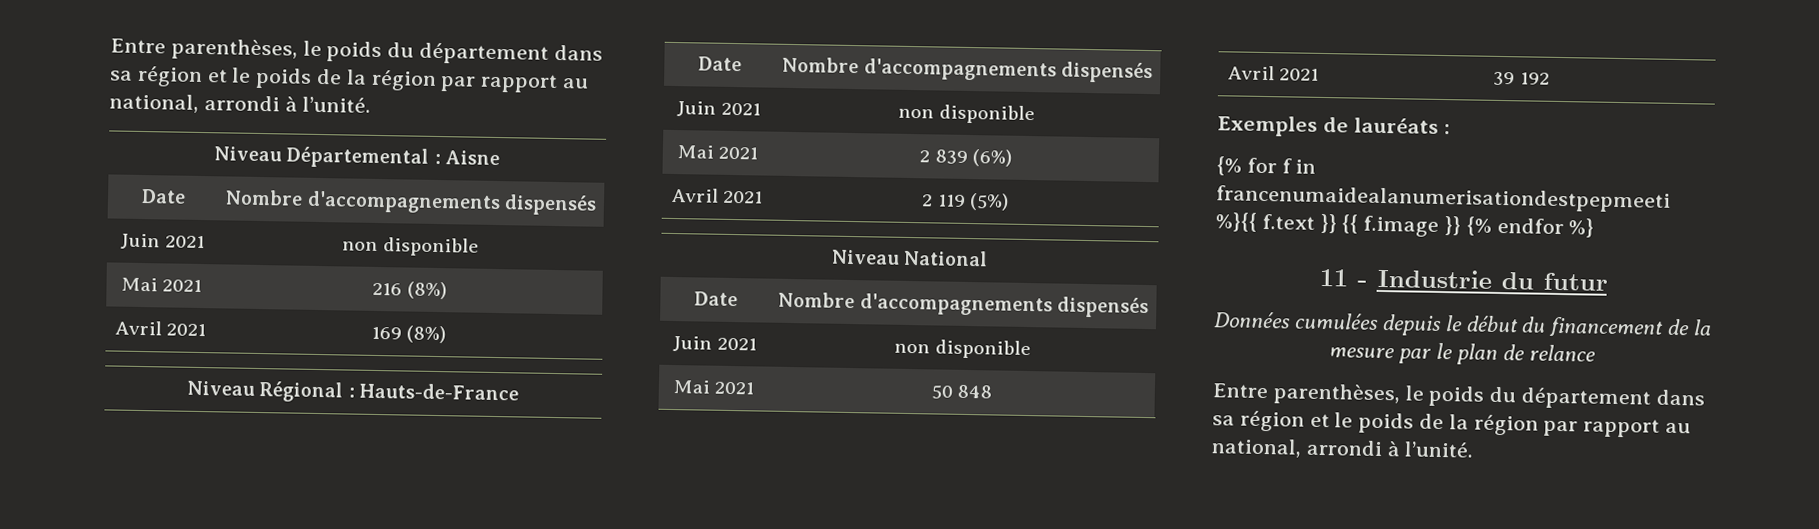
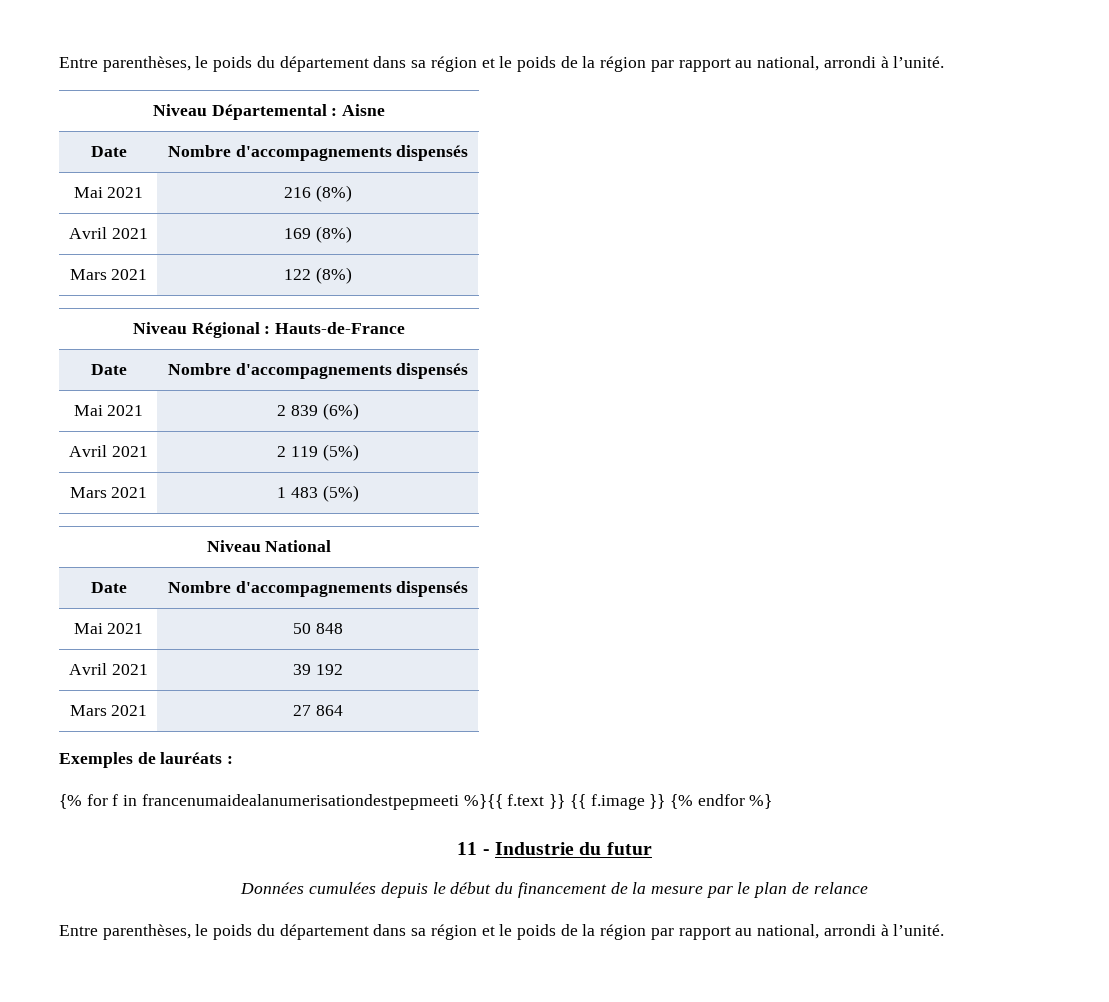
[120,233,205,250] [342,237,479,257] // Juin 2021 | non disponible -> (469, 153) none
(447, 334) none -> [69,269,148,280] [284,267,352,284] // Mars 2021 | 122 (8%)
[676,101,761,117] [898,104,1035,125] // Juin 2021 | non disponible -> (469, 371) none
(1009, 202) none -> [69,487,148,498] [277,485,359,502] // Mars 2021 | 1 483 (5%)
[672,336,757,352] [894,339,1031,360] // Juin 2021 | non disponible -> (469, 589) none
(1550, 78) none -> [69,705,148,716] [293,705,343,716] // Mars 2021 | 27 864

